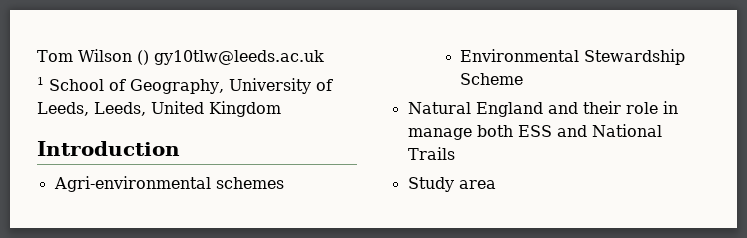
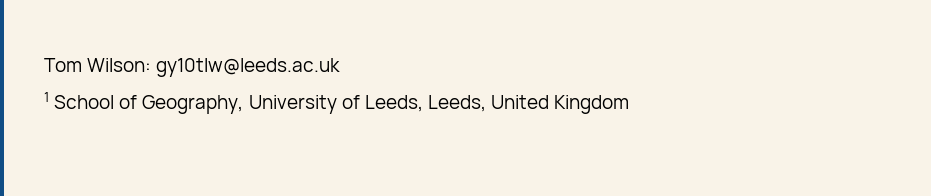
[77,49,149,65] Wilson () -> [87,58,152,72] Wilson:
[37,141,180,156] [53,176,284,192] [460,49,686,65] [460,73,524,85] [407,101,678,117] [407,124,662,140] [407,147,455,160] [407,177,496,192] // Introduction // Agri-environmental schemes // Environmental Stewardship Scheme // Natural England and their role in manage both ESS and National Trails // Study area -> (630, 104) none

